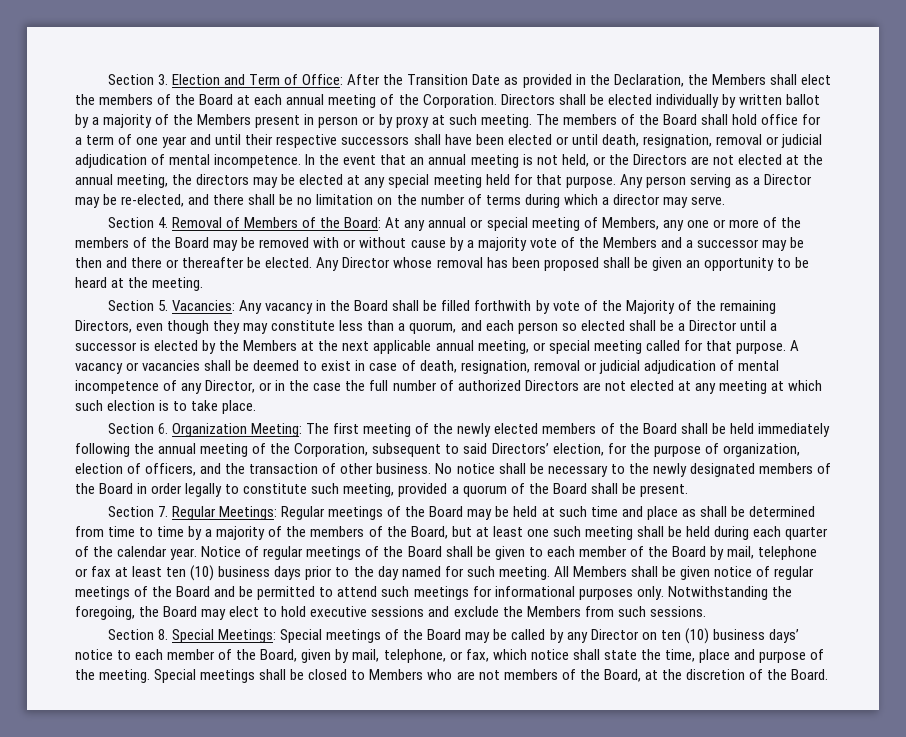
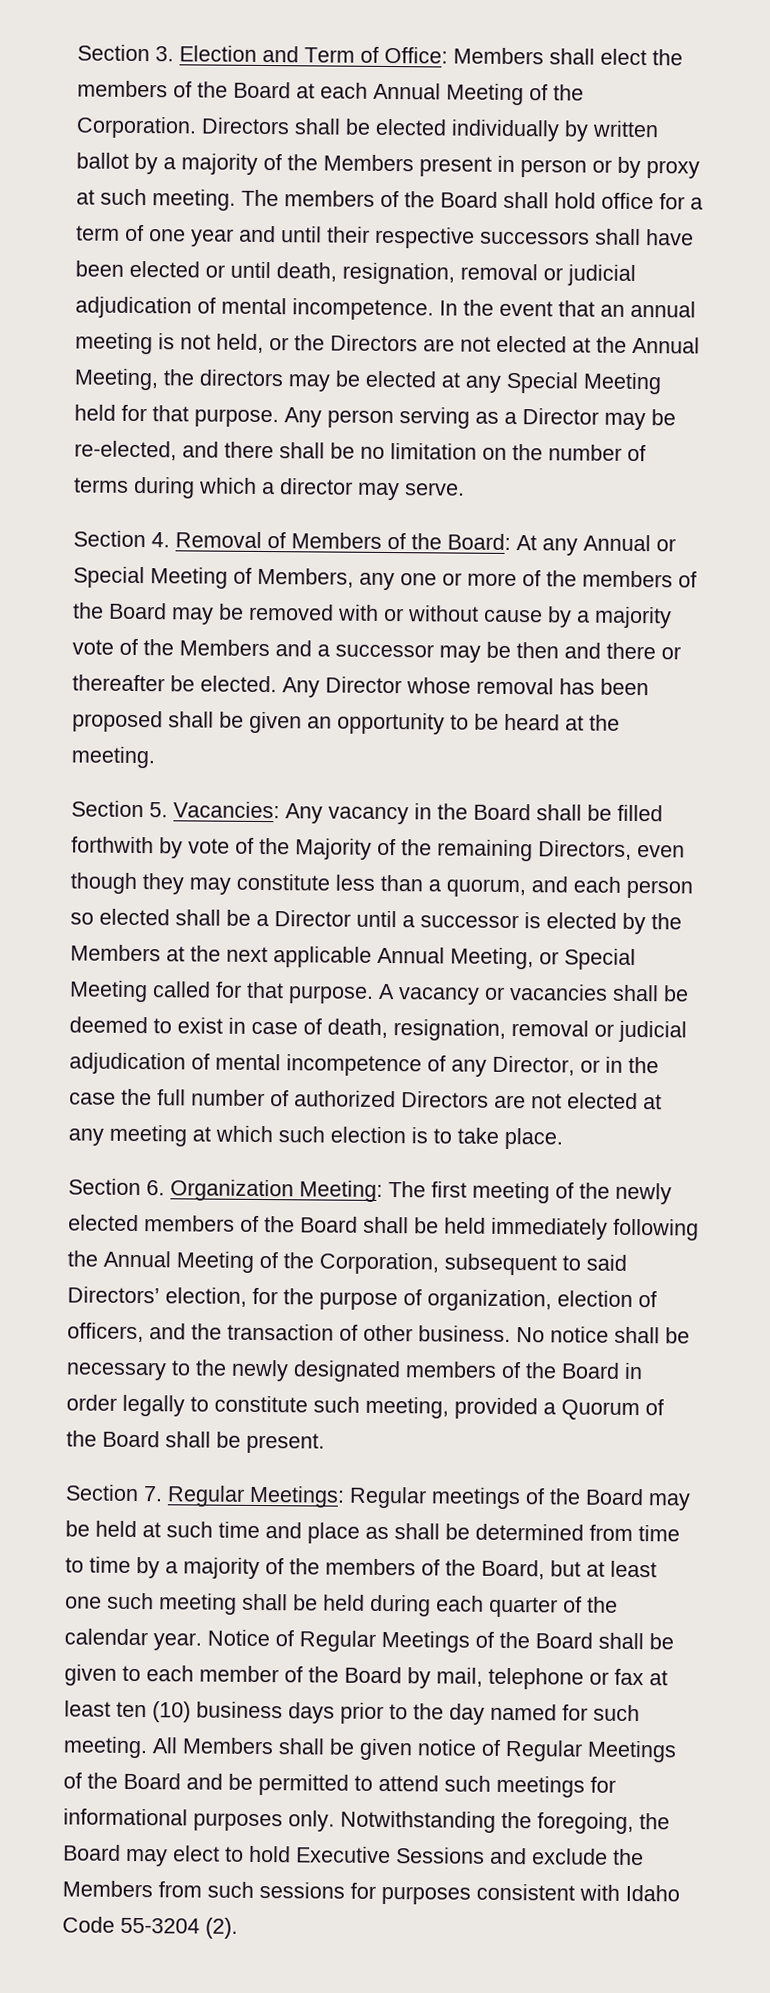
[347,74,708,88] After the Transition Date as provided in the Declaration, the -> (448, 55) none
[286,94,377,108] annual meeting -> [373,82,524,106] Annual Meeting
[75,174,169,188] annual meeting, -> [632,336,700,354] [74,368,159,391] Annual Meeting,
[388,174,482,188] special meeting -> [506,371,662,395] Special Meeting
[428,217,580,231] annual or special meeting -> [583,534,676,552] [73,566,228,589] Annual or Special Meeting
[435,340,642,354] annual meeting, or special meeting -> [377,946,636,971] [69,980,148,1003] Annual Meeting, or Special Meeting
[158,443,249,457] annual meeting -> [103,1250,254,1273] Annual Meeting
[462,485,507,497] quorum -> [561,1399,640,1421] Quorum
[263,546,362,560] regular meetings -> [299,1630,470,1653] Regular Meetings
[774,566,815,580] [75,586,130,600] regular meetings -> [505,1739,677,1763] Regular Meetings
[310,606,425,617] executive sessions -> [296,1846,485,1864] Executive Sessions
[649,606,706,617] [107,628,799,644] [75,649,825,663] [75,669,829,683] sessions. // Section 8. Special Meetings: Special meetings of the Board may be called by any Director on ten (10) business days’ notice to each member of the Board, given by mail, telephone, or fax, which notice shall state the time, place and purpose of the meeting. Special meetings shall be closed to Members who are not members of the Board, at the discretion of the Board. -> [259,1882,680,1905] [62,1916,238,1939] sessions for purposes consistent with Idaho Code 55-3204 (2).

